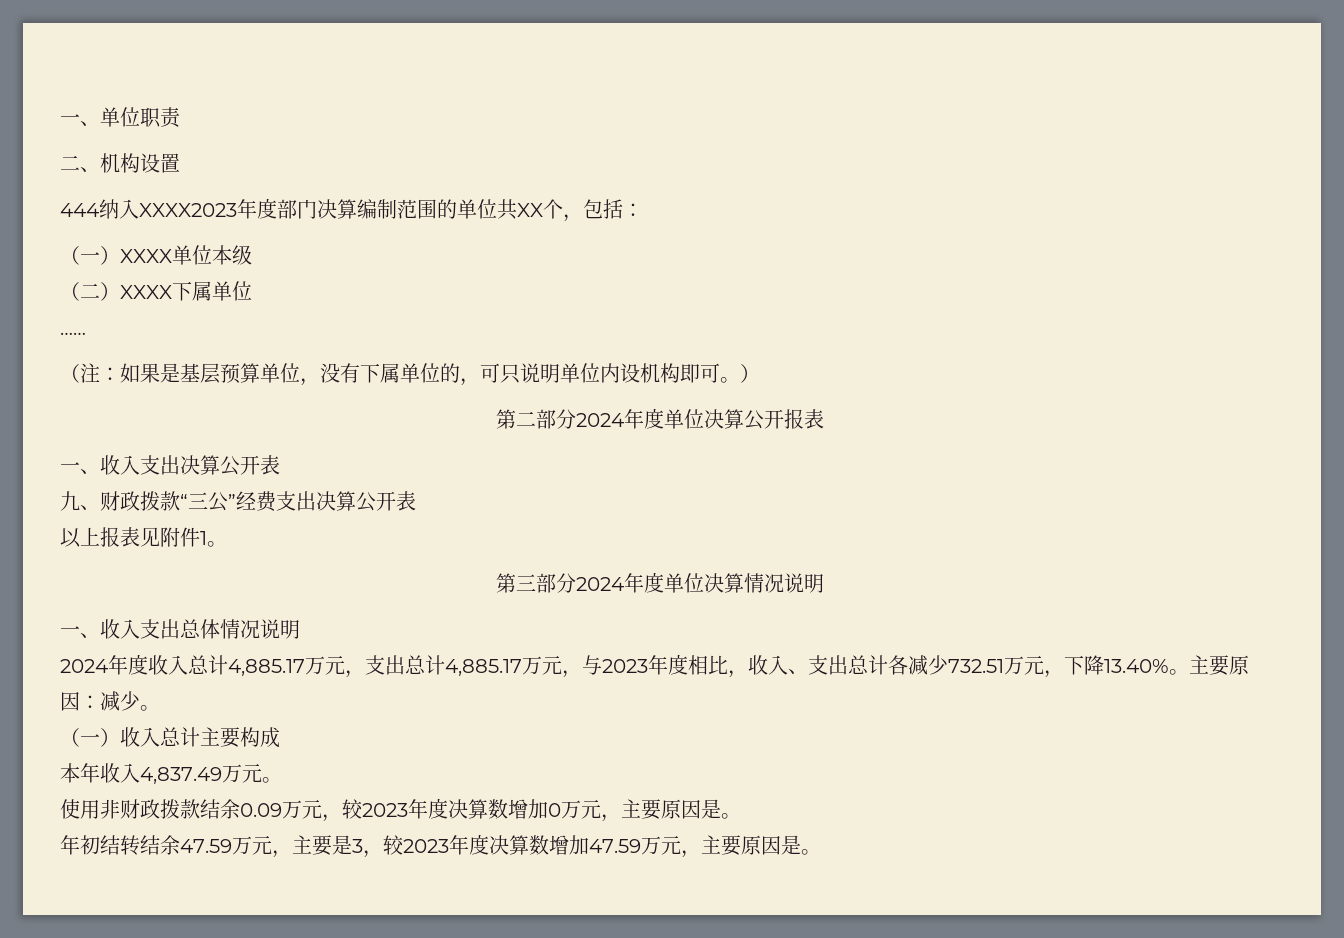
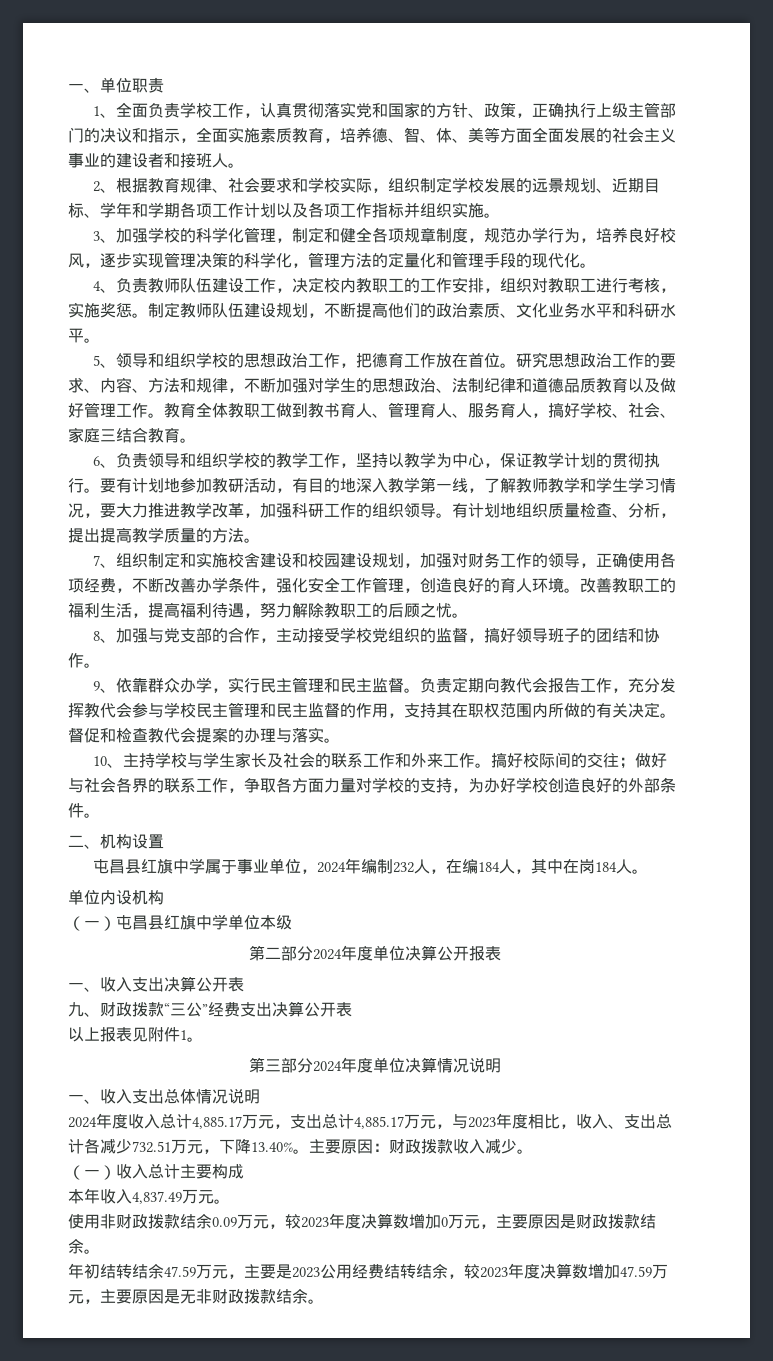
[60,153,180,173] [60,198,643,222] [60,245,252,265] [60,281,252,301] [60,332,86,335] [60,363,560,386] 二、机构设置 // 444纳入XXXX2023年度部门决算编制范围的单位共XX个，包括： // （一）XXXX单位本级 // （二）XXXX下属单位 // …… // （注：如果是基层预算单位，没有下属单位的，可只说明 -> [93,102,677,118] [68,127,676,143] [68,153,244,168] [93,177,661,193] [68,202,500,218] [93,227,677,243] [68,252,596,268] [93,277,677,293] [68,302,676,318] [68,328,100,343] [93,352,677,368] [68,377,676,393] [68,402,676,418] [68,427,196,443] [93,452,661,468] [68,477,676,493] [68,502,676,518] [68,527,260,543] [93,552,677,568] [68,577,676,593] [68,602,468,618] [93,627,661,643] [68,653,100,668] [93,677,677,693] [68,702,676,718] [68,727,340,743] [93,752,668,769] [68,777,676,793] [68,803,100,818] [68,834,164,849] [93,858,649,874] 1、全面负责学校工作，认真贯彻落实党和国家的方针、政策，正确执行上级主管部门的决议和指示，全面实施素质教育，培养德、智、体、美等方面全面发展的社会主义事业的建设者和接班人。 // 2、根据教育规律、社会要求和学校实际，组织制定学校发展的远景规划、近期目标、学年和学期各项工作计划以及各项工作指标并组织实施。 // 3、加强学校的科学化管理，制定和健全各项规章制度，规范办学行为，培养良好校风，逐步实现管理决策的科学化，管理方法的定量化和管理手段的现代化。 // 4、负责教师队伍建设工作，决定校内教职工的工作安排，组织对教职工进行考核，实施奖惩。制定教师队伍建设规划，不断提高他们的政治素质、文化业务水平和科研水平。 // 5、领导和组织学校的思想政治工作，把德育工作放在首位。研究思想政治工作的要求、内容、方法和规律，不断加强对学生的思想政治、法制纪律和道德品质教育以及做好管理工作。教育全体教职工做到教书育人、管理育人、服务育人，搞好学校、社会、家庭三结合教育。 // 6、负责领导和组织学校的教学工作，坚持以教学为中心，保证教学计划的贯彻执行。要有计划地参加教研活动，有目的地深入教学第一线，了解教师教学和学生学习情况，要大力推进教学改革，加强科研工作的组织领导。有计划地组织质量检查、分析，提出提高教学质量的方法。 // 7、组织制定和实施校舍建设和校园建设规划，加强对财务工作的领导，正确使用各项经费，不断改善办学条件，强化安全工作管理，创造良好的育人环境。改善教职工的福利生活，提高福利待遇，努力解除教职工的后顾之忧。 // 8、加强与党支部的合作，主动接受学校党组织的监督，搞好领导班子的团结和协作。 // 9、依靠群众办学，实行民主管理和民主监督。负责定期向教代会报告工作，充分发挥教代会参与学校民主管理和民主监督的作用，支持其在职权范围内所做的有关决定。督促和检查教代会提案的办理与落实。 // 10、主持学校与学生家长及社会的联系工作和外来工作。搞好校际间的交往；做好与社会各界的联系工作，争取各方面力量对学校的支持，为办好学校创造良好的外部条件。 // 二、机构设置 // 屯昌县红旗中学属于事业单位，2024年编制232人，在编184人，其中在岗184人。 //
[680,363,760,383] 即可。） -> [68,914,292,931] // （一）屯昌县红旗中学单位本级
(100, 702) none -> [389,1138,485,1154] 财政拨款收入
(721, 809) none -> [576,1213,656,1229] [68,1239,84,1254] 财政拨款结余
[352,839,363,853] 3 -> [292,1264,448,1279] 2023公用经费结转结余
(801, 845) none -> [180,1288,308,1304] 无非财政拨款结余

